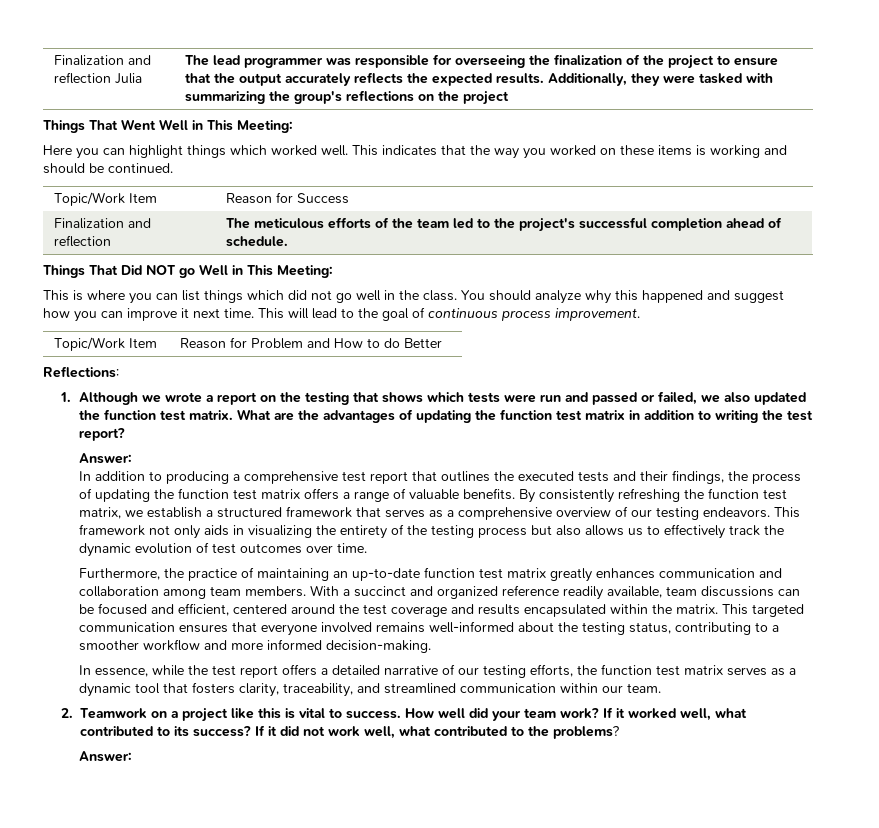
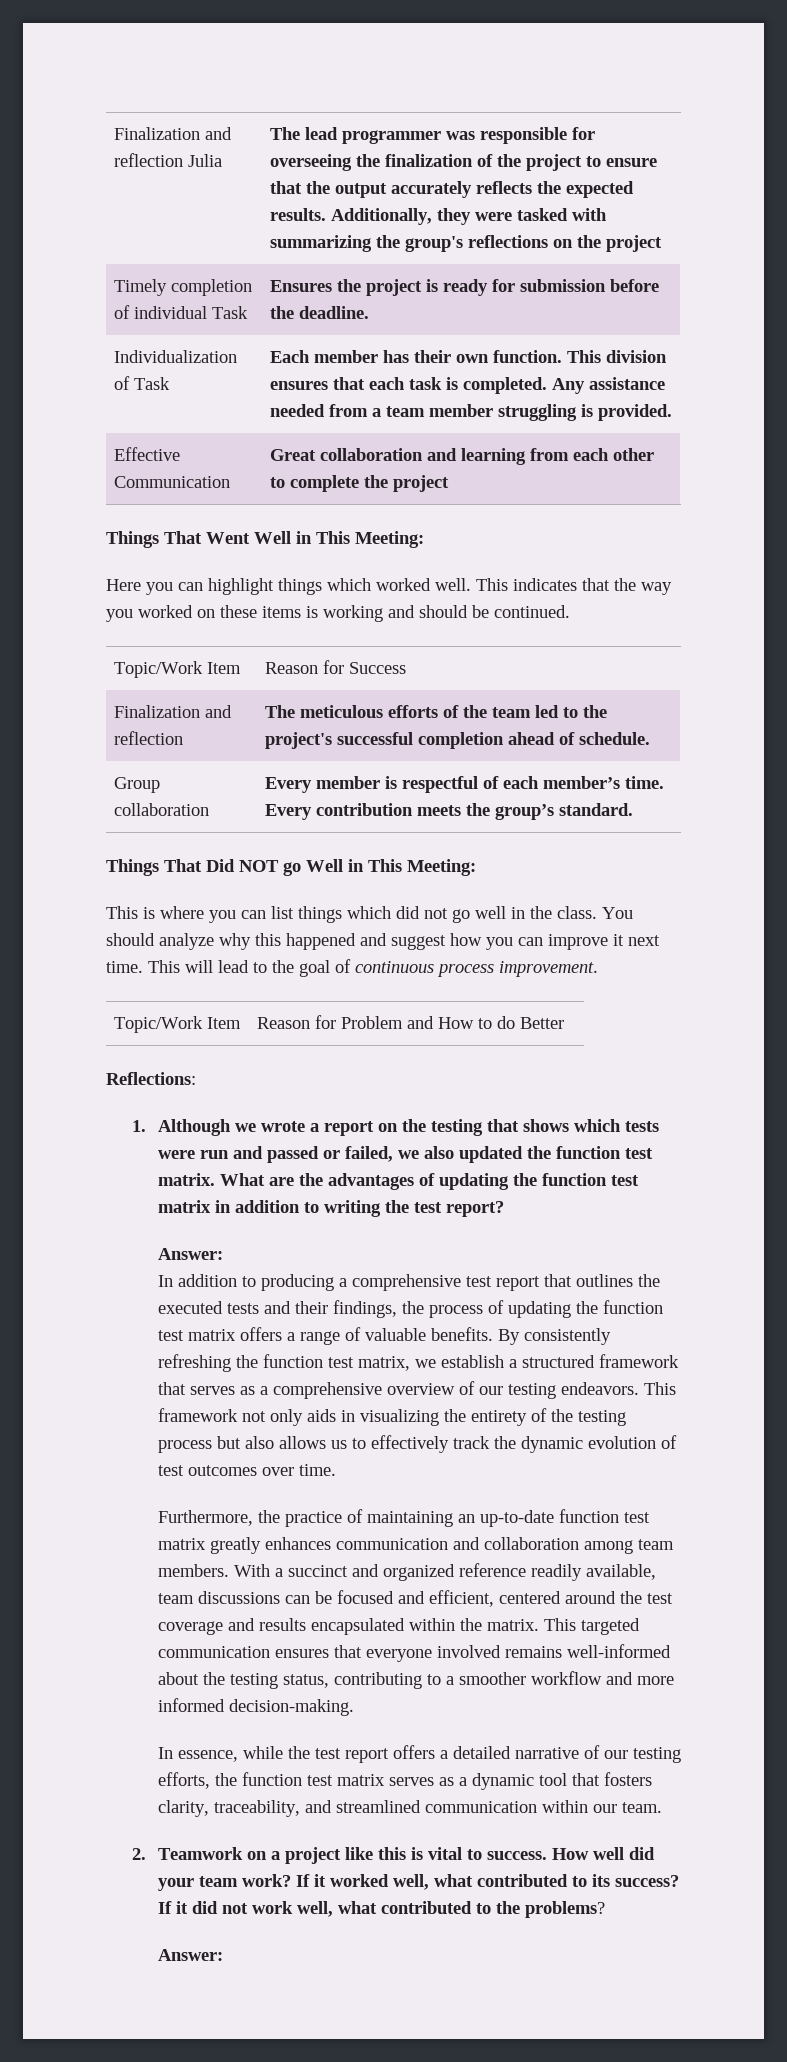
(510, 98) none -> [113,279,252,296] [113,305,248,319] [269,279,659,296] [269,306,369,319] [113,350,237,363] [113,376,170,390] [269,350,667,363] [269,377,665,394] [269,404,672,421] [113,447,180,461] [113,476,230,488] [269,448,654,465] [269,475,449,492] // Timely completion of individual Task | Ensures the project is ready for submission before the deadline. // Individualization of Task | Each member has their own function. This division ensures that each task is completed. Any assistance needed from a team member struggling is provided. // Effective Communication | Great collaboration and learning from each other to complete the project
(289, 241) none -> [113,777,160,793] [113,803,209,816] [264,776,664,793] [264,803,633,820] // Group collaboration | Every member is respectful of each member’s time. Every contribution meets the group’s standard.

